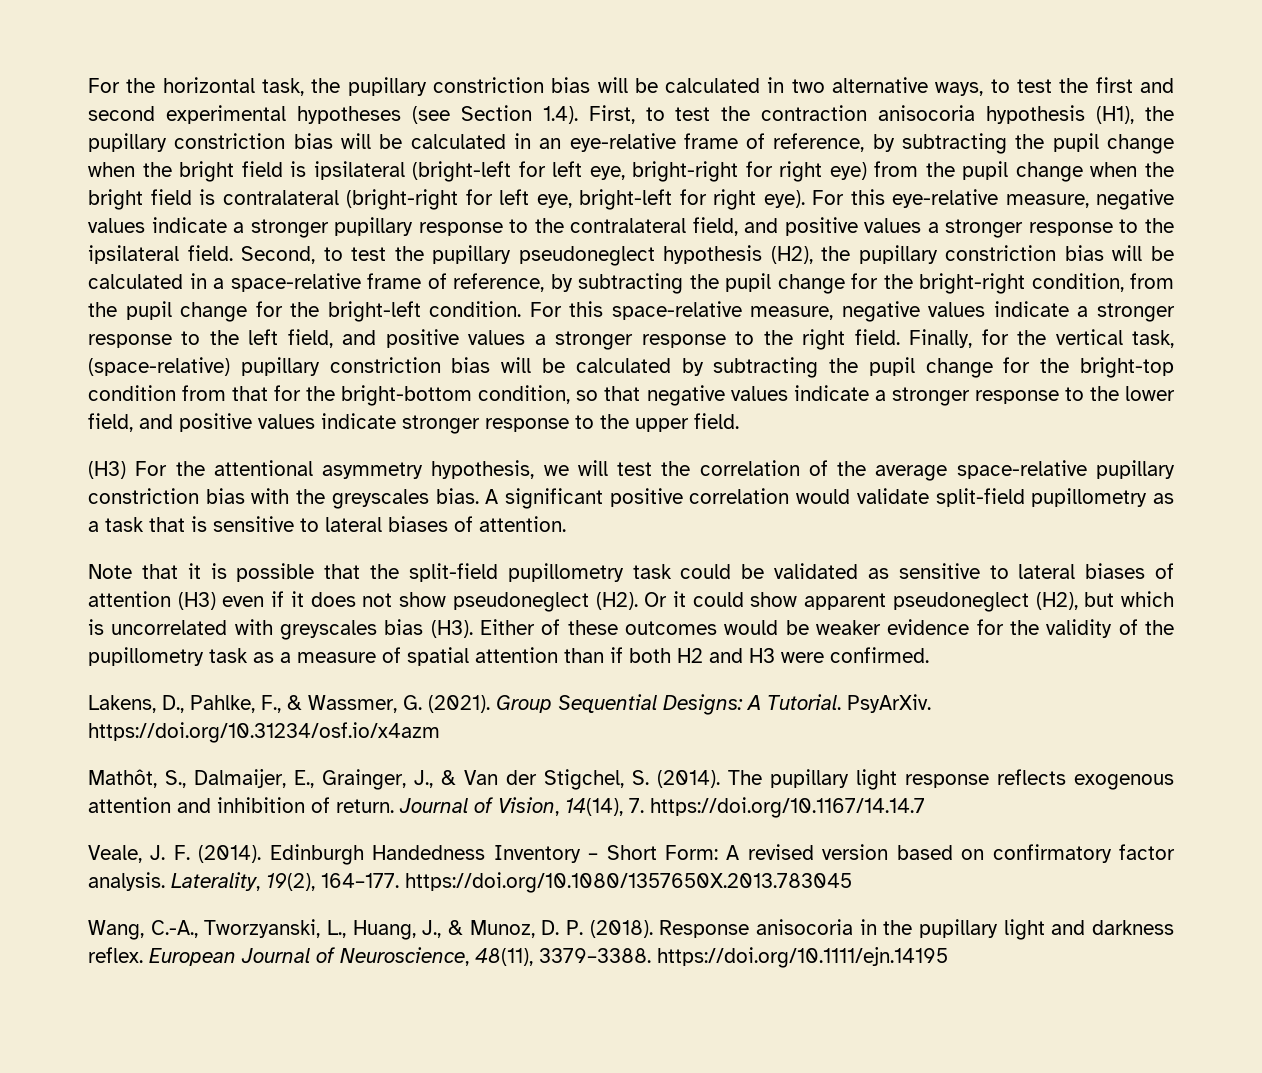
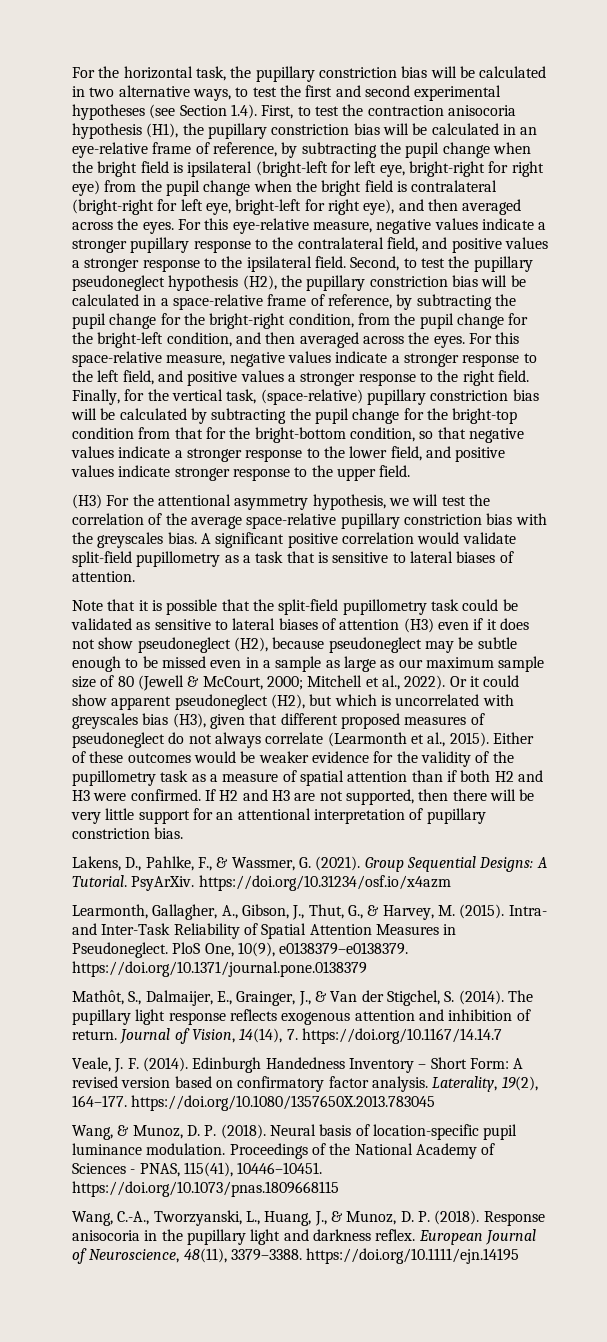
[763,190,805,208] eye). -> [363,199,522,215] [72,218,174,234] eye), and then averaged across the eyes.
[429,301,522,317] condition. -> [166,332,465,348] condition, and then averaged across the eyes.
[595,592,638,610] (H2). -> [233,637,517,653] [72,656,545,672] [72,675,446,691] (H2), because pseudoneglect may be subtle enough to be missed even in a sample as large as our maximum sample size of 80 (Jewell & McCourt, 2000; Mitchell et al., 2022).
[430,620,473,638] (H3). -> [172,713,485,729] [72,732,489,748] (H3), given that different proposed measures of pseudoneglect do not always correlate (Learmonth et al., 2015).
(929, 655) none -> [204,789,535,805] [71,808,486,824] [72,827,184,839] If H2 and H3 are not supported, then there will be very little support for an attentional interpretation of pupillary constriction bias.
(440, 732) none -> [72,904,547,920] [72,923,457,939] [72,942,409,958] [72,961,367,977] // Learmonth, Gallagher, A., Gibson, J., Thut, G., & Harvey, M. (2015). Intra- and Inter-Task Reliability of Spatial Attention Measures in Pseudoneglect. PloS One, 10(9), e0138379–e0138379. https://doi.org/10.1371/journal.pone.0138379
(852, 882) none -> [72,1124,518,1140] [72,1143,496,1159] [72,1162,323,1177] [72,1181,339,1197] // Wang, & Munoz, D. P. (2018). Neural basis of location-specific pupil luminance modulation. Proceedings of the National Academy of Sciences - PNAS, 115(41), 10446–10451. https://doi.org/10.1073/pnas.1809668115

